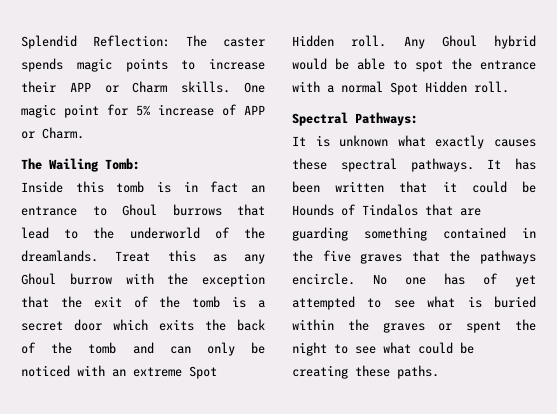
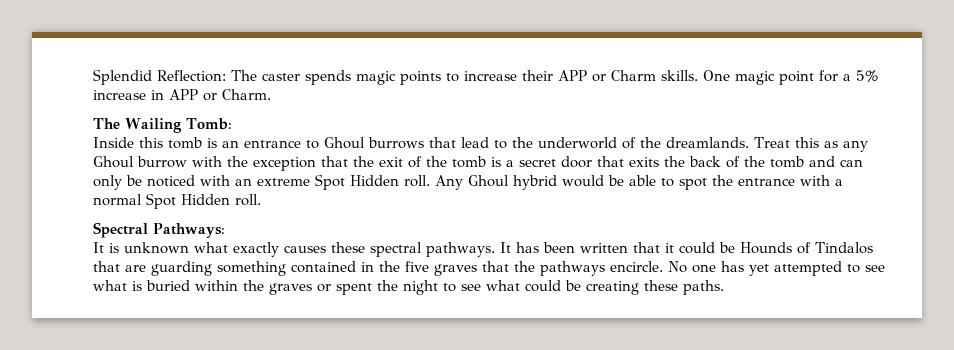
(128, 110) none -> [843,74,851,81] a
[222,104,237,116] of -> [151,90,164,100] in
[183,181,239,193] in fact -> (217, 143) none
[113,319,148,331] which -> [597,156,624,167] that
[483,273,498,285] of -> (744, 266) none

